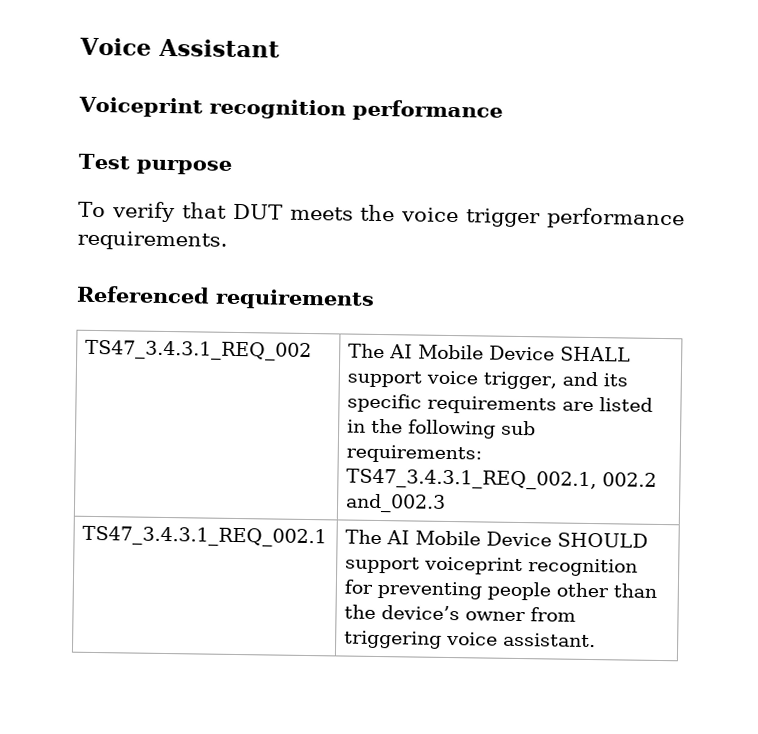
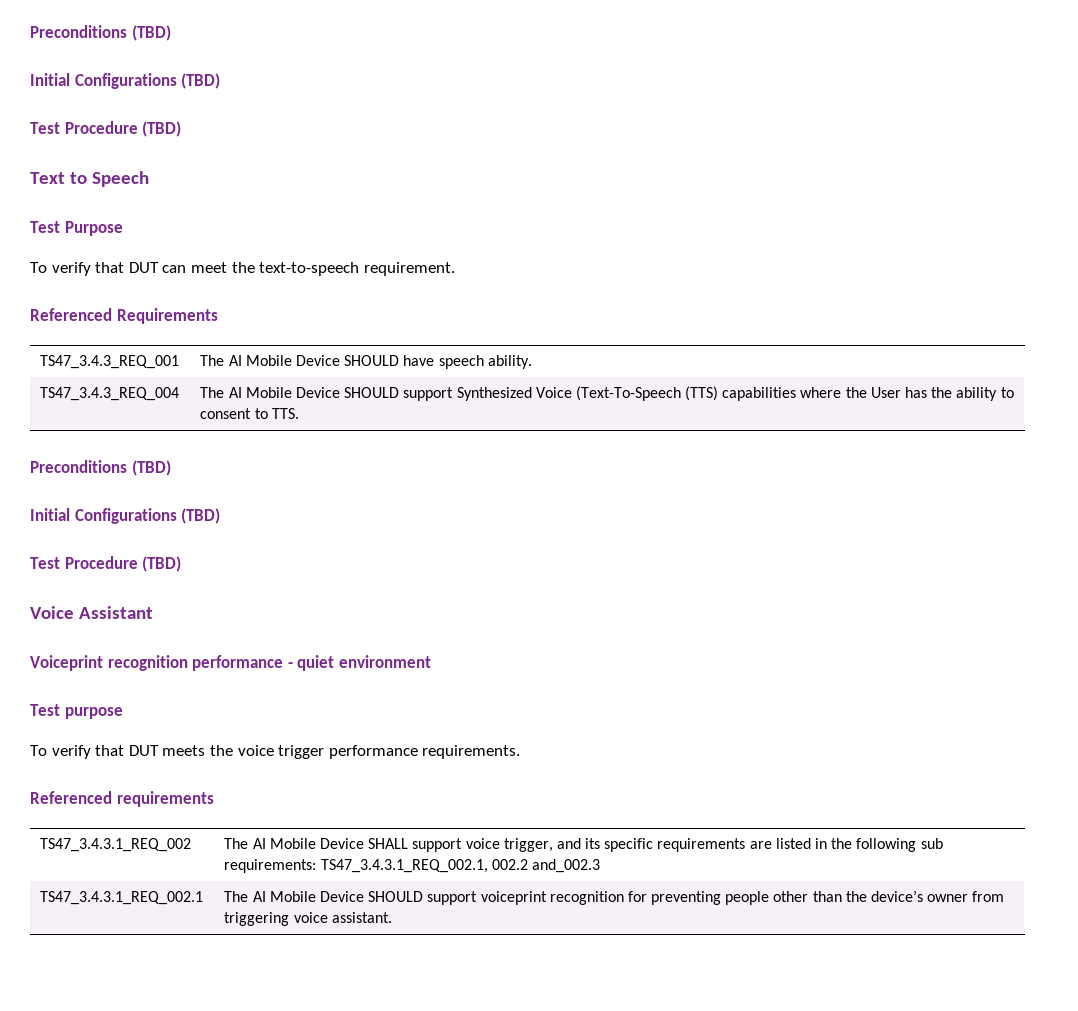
(79, 46) none -> [30,25,171,41] [30,73,221,89] [30,121,182,137] [30,171,150,187] [30,221,123,236] [30,262,455,276] [30,308,218,324] [40,355,180,369] [200,355,532,369] [40,387,180,401] [200,386,1014,401] [200,408,299,419] [30,460,171,476] [30,508,221,524] [30,556,182,572] Preconditions (TBD) // Initial Configurations (TBD) // Test Procedure (TBD) // Text to Speech // Test Purpose // To verify that DUT can meet the text-to-speech requirement. // Referenced Requirements // TS47_3.4.3_REQ_001 | The AI Mobile Device SHOULD have speech ability. // TS47_3.4.3_REQ_004 | The AI Mobile Device SHOULD support Synthesized Voice (Text-To-Speech (TTS) capabilities where the User has the ability to consent to TTS. // Preconditions (TBD) // Initial Configurations (TBD) // Test Procedure (TBD) //
(503, 110) none -> [287,655,431,671] - quiet environment

